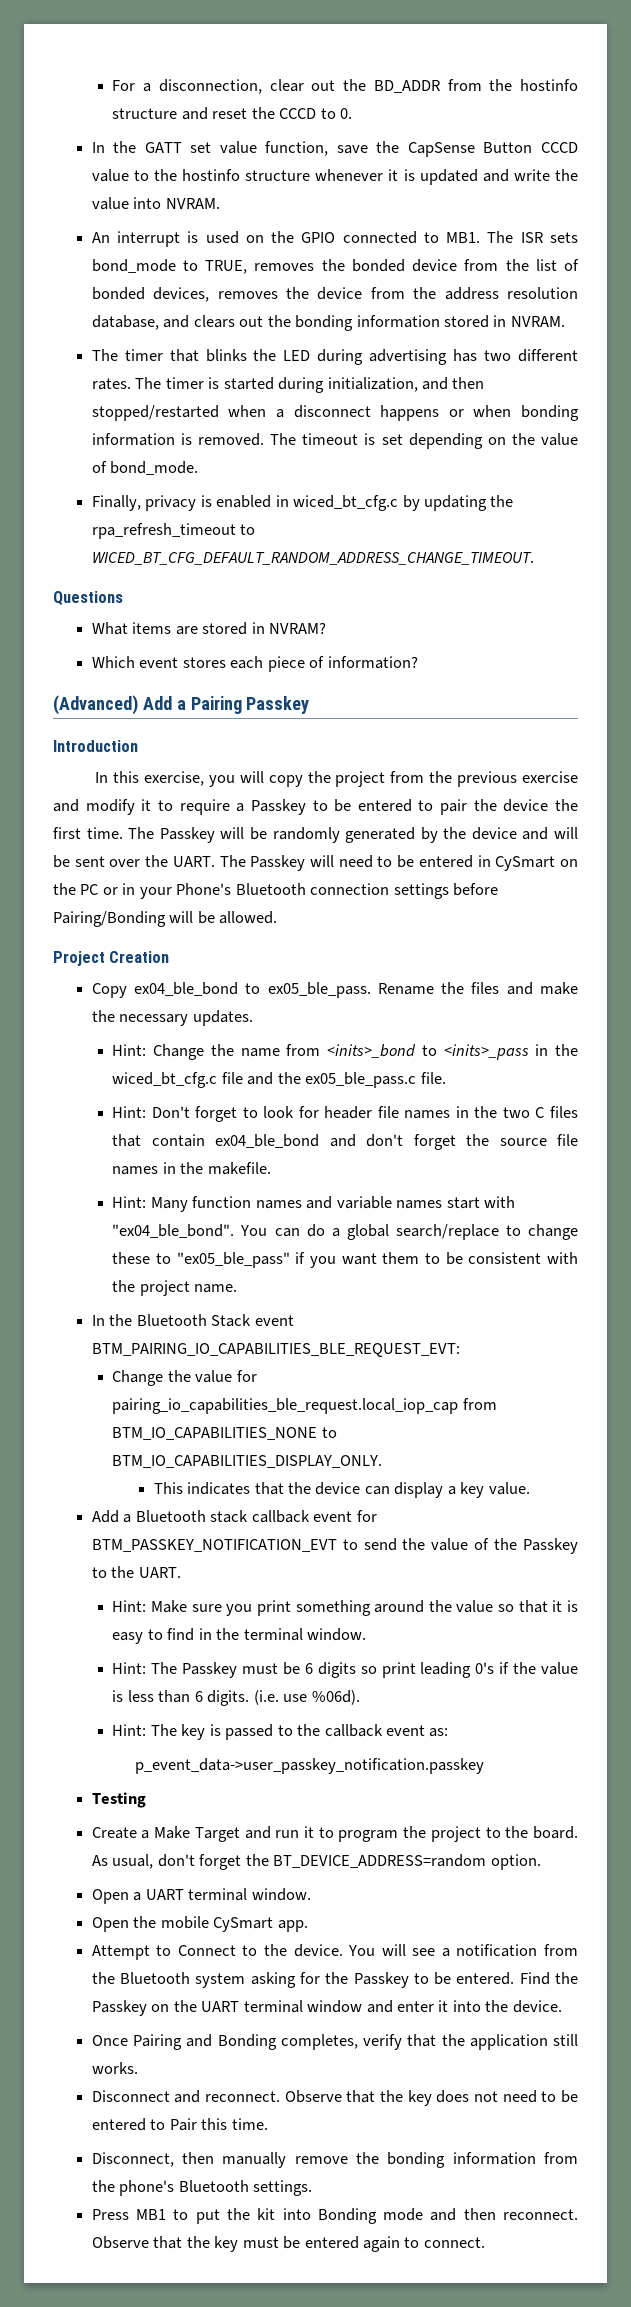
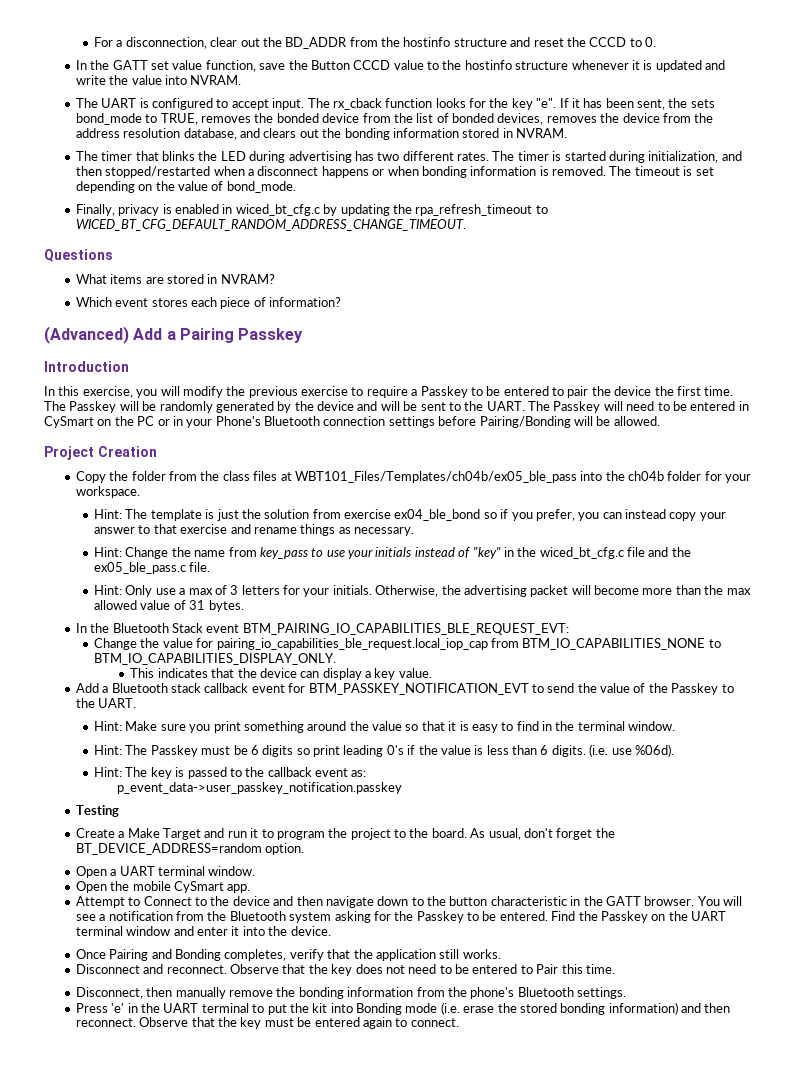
[407,142,475,157] CapSense -> (308, 65) none
[91,231,543,247] An interrupt is used on the GPIO connected to MB1. The ISR -> [75,98,688,110] The UART is configured to accept input. The rx_cback function looks for the key "e". If it has been sent, the
[268,771,578,787] [53,799,152,815] copy the project from the previous exercise and modify it -> [182,386,348,398] modify the previous exercise
[109,859,141,867] over -> [448,402,461,411] to
[134,982,578,998] [91,1010,253,1026] ex04_ble_bond to ex05_ble_pass. Rename the files and make the necessary updates. -> [109,471,752,483] [75,486,140,498] [94,509,726,521] [94,524,415,536] the folder from the class files at WBT101_Files/Templates/ch04b/ex05_ble_pass into the ch04b folder for your workspace. // Hint: The template is just the solution from exercise ex04_ble_bond so if you prefer, you can instead copy your answer to that exercise and rename things as necessary.
[327,1044,529,1060] <inits>_bond to <inits>_pass -> [259,547,501,559] key_pass to use your initials instead of "key"
[151,1106,579,1122] [112,1134,579,1150] [112,1162,271,1175] [112,1196,516,1212] [112,1224,579,1240] [112,1252,578,1268] [112,1280,238,1296] Don't forget to look for header file names in the two C files that contain ex04_ble_bond and don't forget the source file names in the makefile. // Hint: Many function names and variable names start with "ex04_ble_bond". You can do a global search/replace to change these to "ex05_ble_pass" if you want them to be consistent with the project name. -> [125,585,751,597] [94,600,244,612] Only use a max of 3 letters for your initials. Otherwise, the advertising packet will become more than the max allowed value of 31 bytes.
[293,1944,343,1957] device. -> [232,896,695,908] device and then navigate down to the button characteristic in the GATT browser.
[136,2209,167,2220] MB1 -> [111,1003,249,1013] 'e' in the UART terminal
(424, 2214) none -> [440,1002,678,1015] (i.e. erase the stored bonding information)

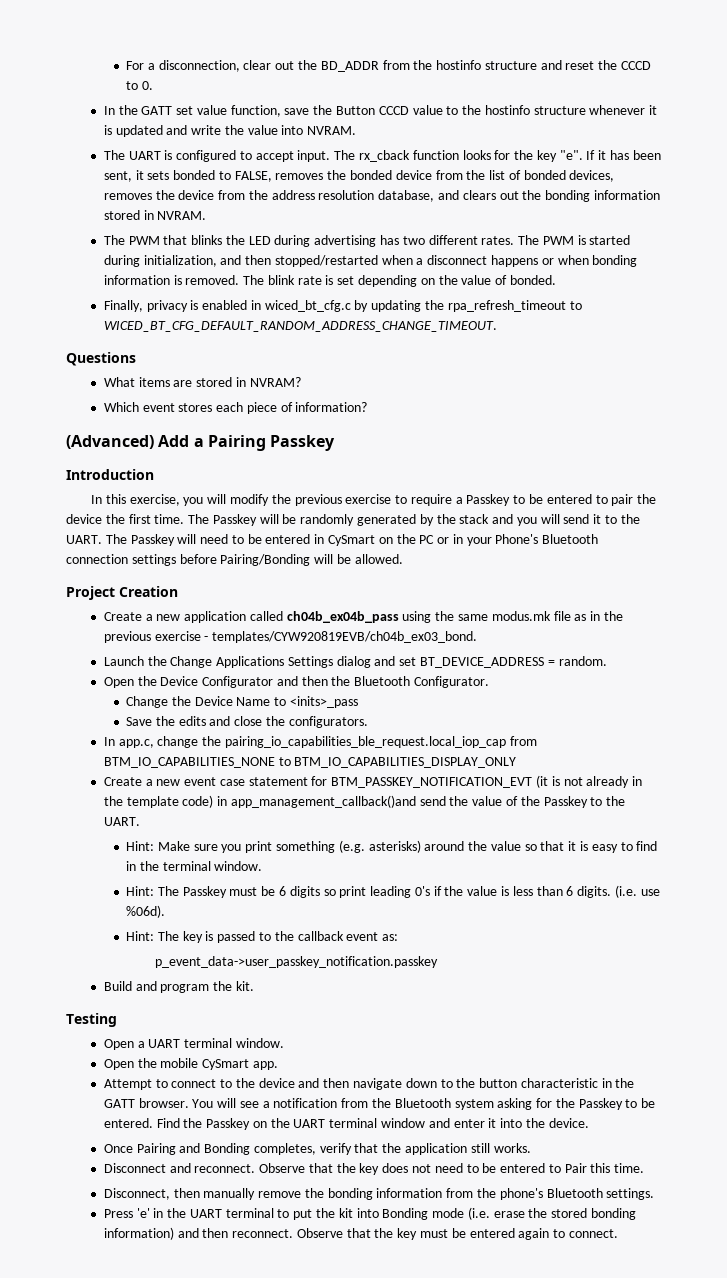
[668,98,715,108] [75,113,198,125] the sets bond_mode to TRUE, -> [135,170,272,182] it sets bonded to FALSE,
[101,151,133,161] timer -> [128,236,160,245] PWM
[517,151,549,161] timer -> [542,236,574,245] PWM
[634,166,680,176] timeout -> [267,275,322,285] blink rate
[226,181,296,193] bond_mode. -> [509,275,556,285] bonded.
[317,401,446,411] device and will be sent -> [459,514,602,526] stack and you will send it
[75,471,752,483] [75,486,140,498] [94,509,726,521] [94,524,415,536] [94,547,691,559] [94,562,211,574] [94,585,751,597] [94,600,244,612] [75,623,569,635] [94,638,721,650] [94,653,337,665] [130,668,432,680] [75,683,544,695] Copy the folder from the class files at WBT101_Files/Templates/ch04b/ex05_ble_pass into the ch04b folder for your workspace. // Hint: The template is just the solution from exercise ex04_ble_bond so if you prefer, you can instead copy your answer to that exercise and rename things as necessary. // Hint: Change the name from key_pass to use your initials instead of "key" in the wiced_bt_cfg.c file and the ex05_ble_pass.c file. // Hint: Only use a max of 3 letters for your initials. Otherwise, the advertising packet will become more than the max allowed value of 31 bytes. // In the Bluetooth Stack event BTM_PAIRING_IO_CAPABILITIES_BLE_REQUEST_EVT: // Change the value for pairing_io_capabilities_ble_request.local_iop_cap from BTM_IO_CAPABILITIES_NONE to BTM_IO_CAPABILITIES_DISPLAY_ONLY. // This indicates that the device can display a key value. // Add a Bluetooth stack callback event for BTM_PASSKEY_NOTIFICATION_EVT to -> [103,611,623,623] [103,631,478,643] [103,656,607,668] [103,676,490,688] [126,696,359,708] [126,716,368,728] [103,736,537,748] [103,757,517,768] [103,775,643,788] [103,795,416,808] Create a new application called ch04b_ex04b_pass using the same modus.mk file as in the previous exercise - templates/CYW920819EVB/ch04b_ex03_bond. // Launch the Change Applications Settings dialog and set BT_DEVICE_ADDRESS = random. // Open the Device Configurator and then the Bluetooth Configurator. // Change the Device Name to <inits>_pass // Save the edits and close the configurators. // In app.c, change the pairing_io_capabilities_ble_request.local_iop_cap from BTM_IO_CAPABILITIES_NONE to BTM_IO_CAPABILITIES_DISPLAY_ONLY // Create a new event case statement for BTM_PASSKEY_NOTIFICATION_EVT (it is not already in the template code) in app_management_callback()and
(304, 727) none -> [338,840,421,853] (e.g. asterisks)
[75,805,119,817] [75,828,615,840] [75,843,305,855] Testing // Create a Make Target and run it to program the project to the board. As usual, don't forget the BT_DEVICE_ADDRESS=random option. -> [103,981,254,993] [66,1013,117,1027] Build and program the kit. // Testing
[143,896,192,906] Connect -> [171,1079,217,1088] connect

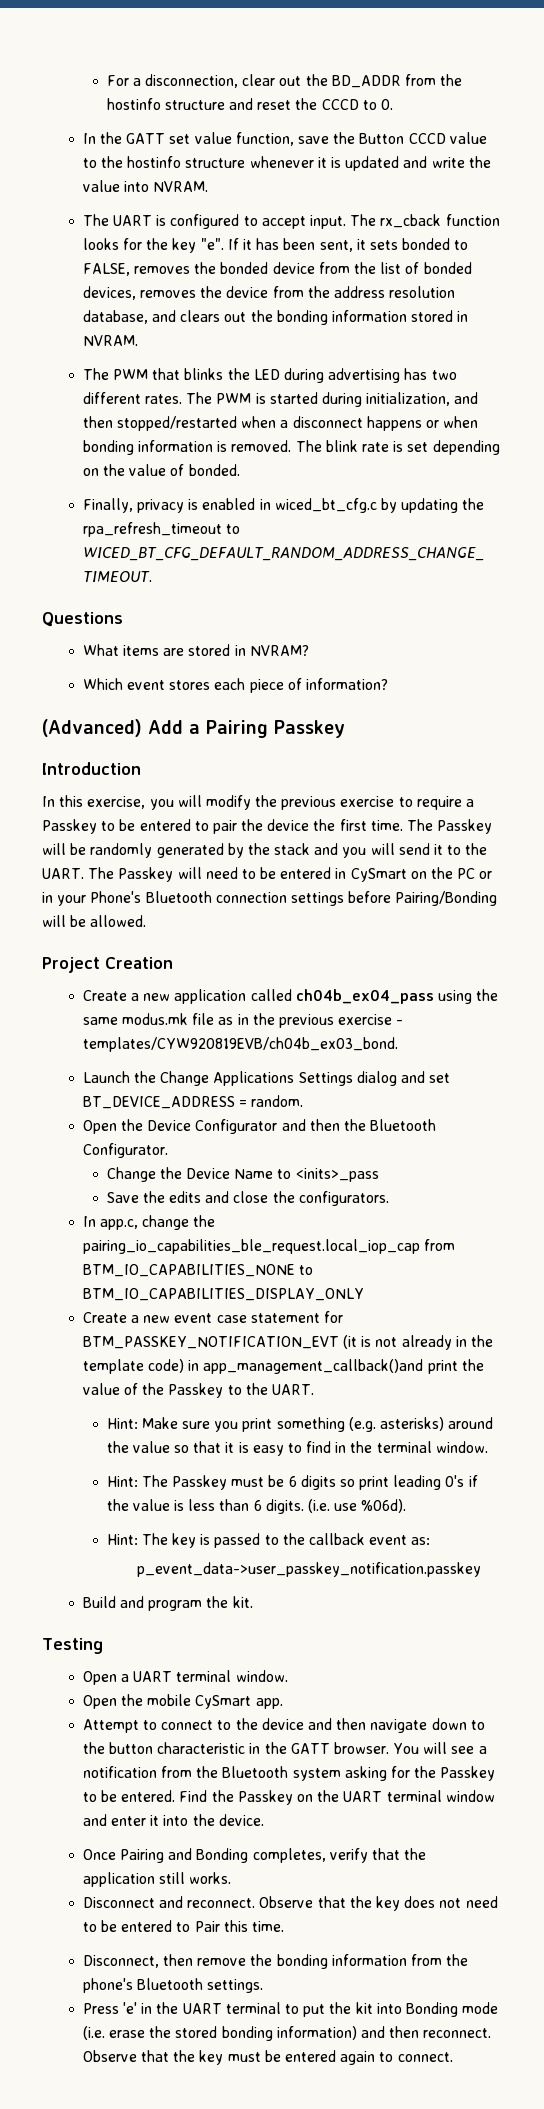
[286,611,399,623] ch04b_ex04b_pass -> [295,989,434,1004] ch04b_ex04_pass
[419,796,446,806] send -> [427,1360,458,1374] print
[203,1188,256,1200] manually -> (194, 1960) none

